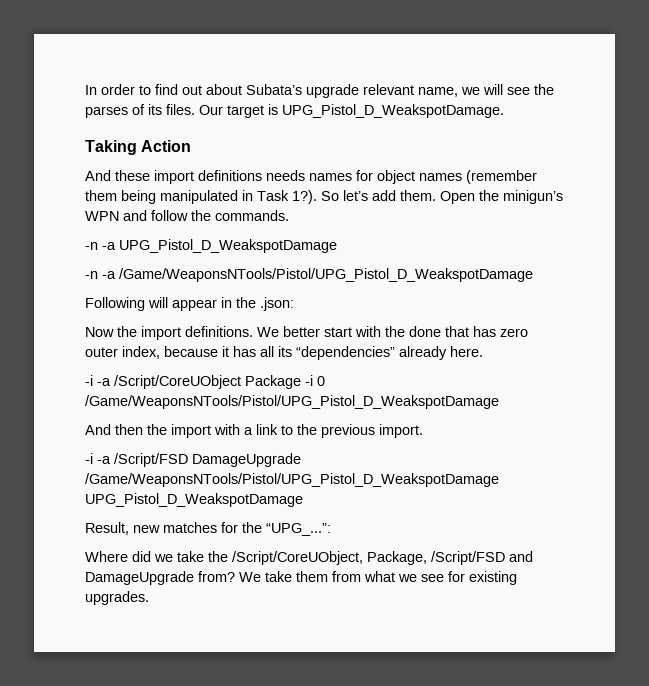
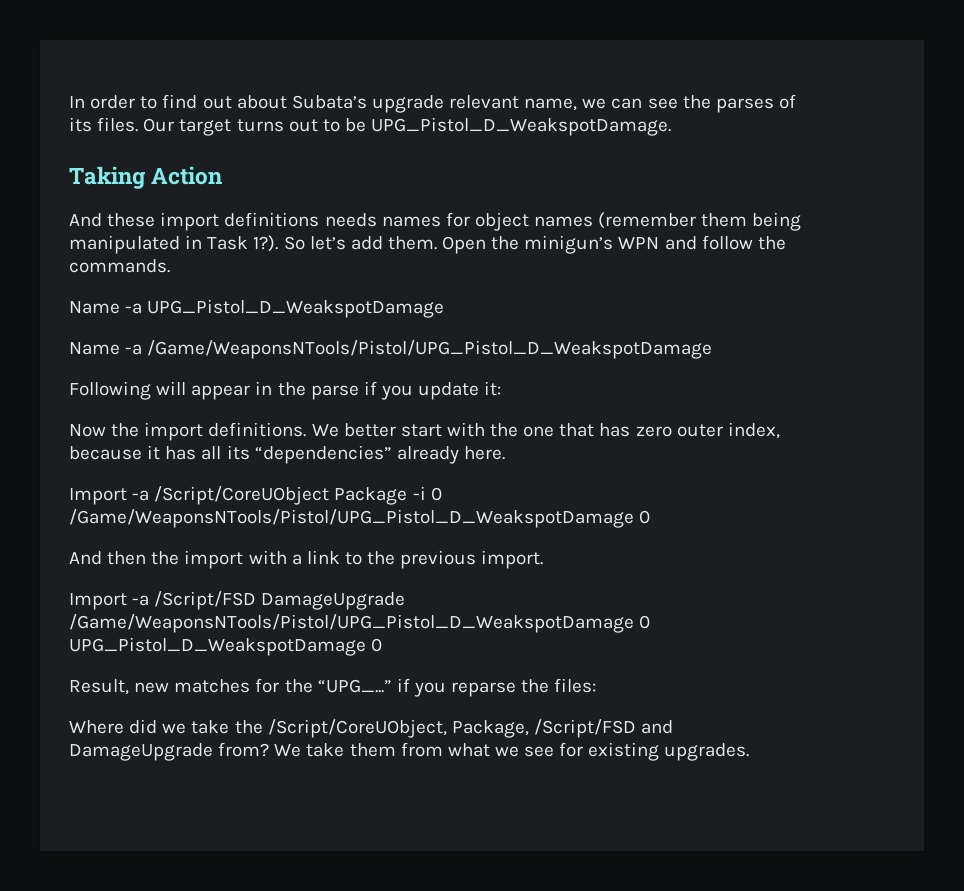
[483,84,503,95] will -> [611,98,643,109] can
[268,104,278,115] is -> [236,118,366,132] turns out to be
[85,242,98,250] -n -> [69,301,120,314] Name
[85,271,98,279] -n -> [69,342,120,355] Name
[260,297,294,311] .json: -> [310,381,502,400] parse if you update it:
[409,326,441,337] done -> [523,426,555,437] one
[85,375,93,386] -i -> [69,488,127,505] Import
(499, 402) none -> [639,510,651,524] 0
[85,453,93,464] -i -> [69,593,127,610] Import
[85,493,303,507] UPG_Pistol_D_WeakspotDamage -> [639,615,651,629] [69,637,383,656] 0 UPG_Pistol_D_WeakspotDamage 0
[266,523,331,536] “UPG_...”: -> [317,678,597,697] “UPG_...” if you reparse the files:

